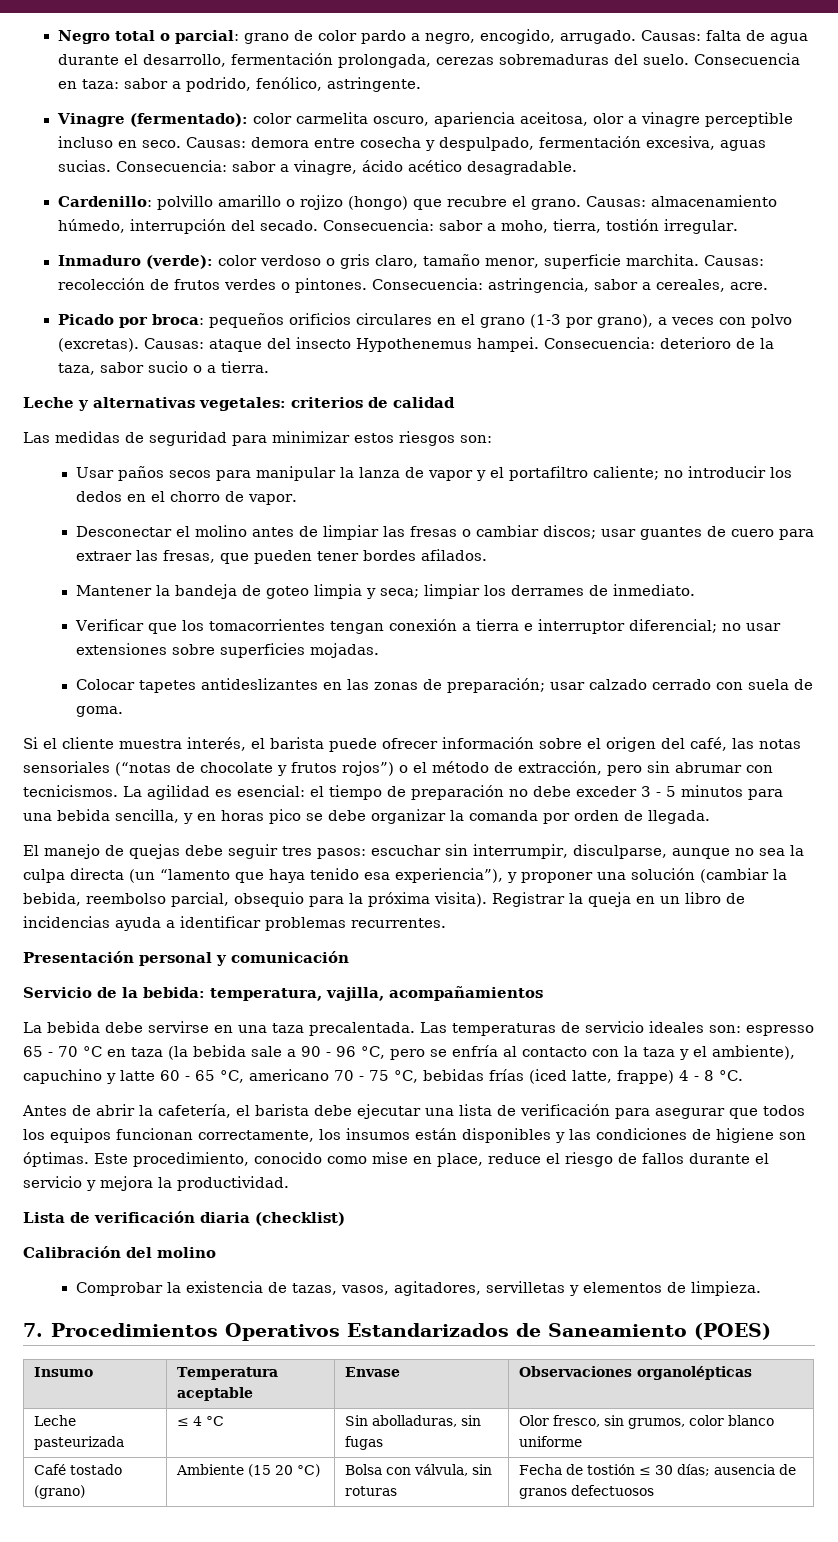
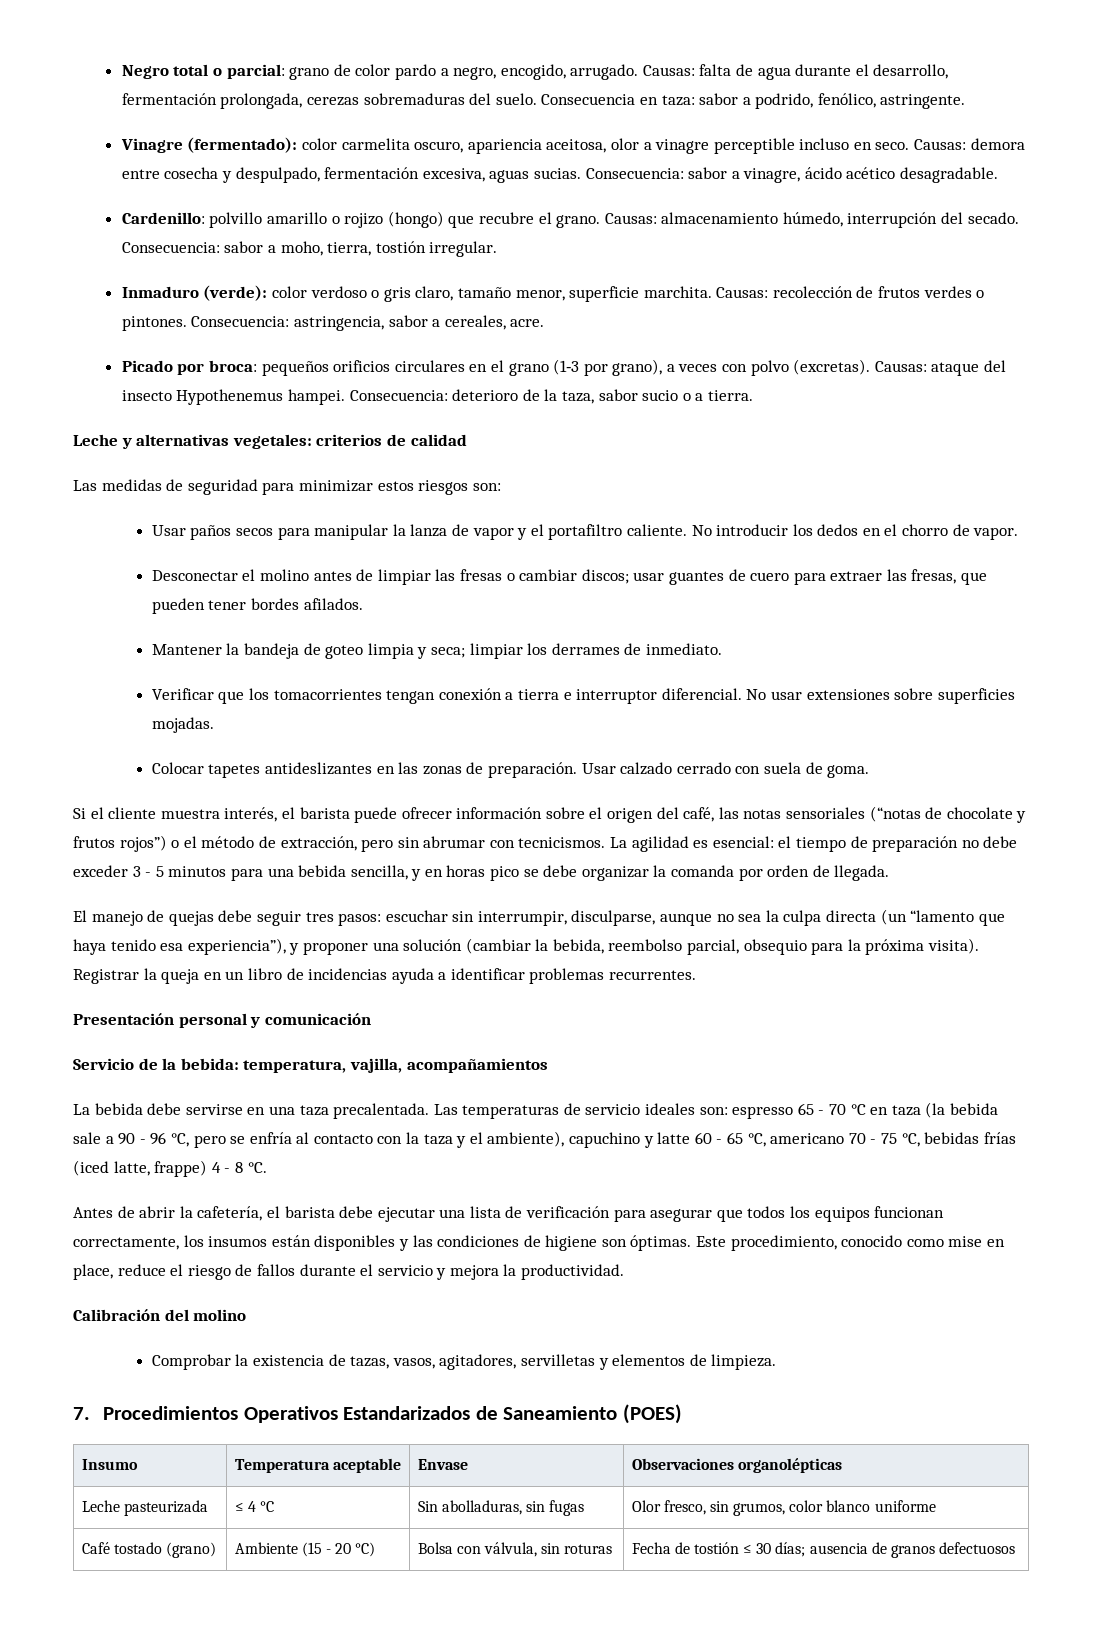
[592,466,683,480] caliente; no -> [626,524,712,536] caliente. No
[628,619,741,633] diferencial; no -> [661,688,767,700] diferencial. No
[446,678,585,693] preparación; usar -> [487,762,616,778] preparación. Usar
[23,1211,345,1226] // Lista de verificación diaria (checklist) -> (625, 1272) none
(272, 1470) none -> [325,1549,331,1554] -

